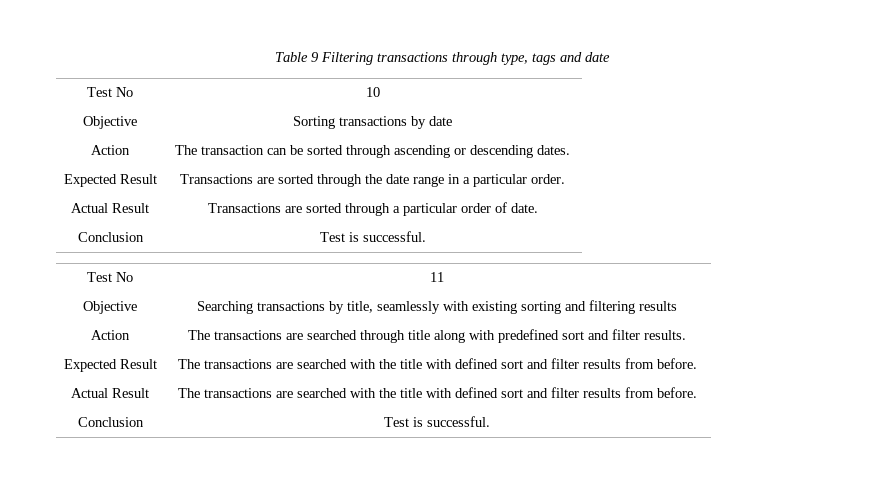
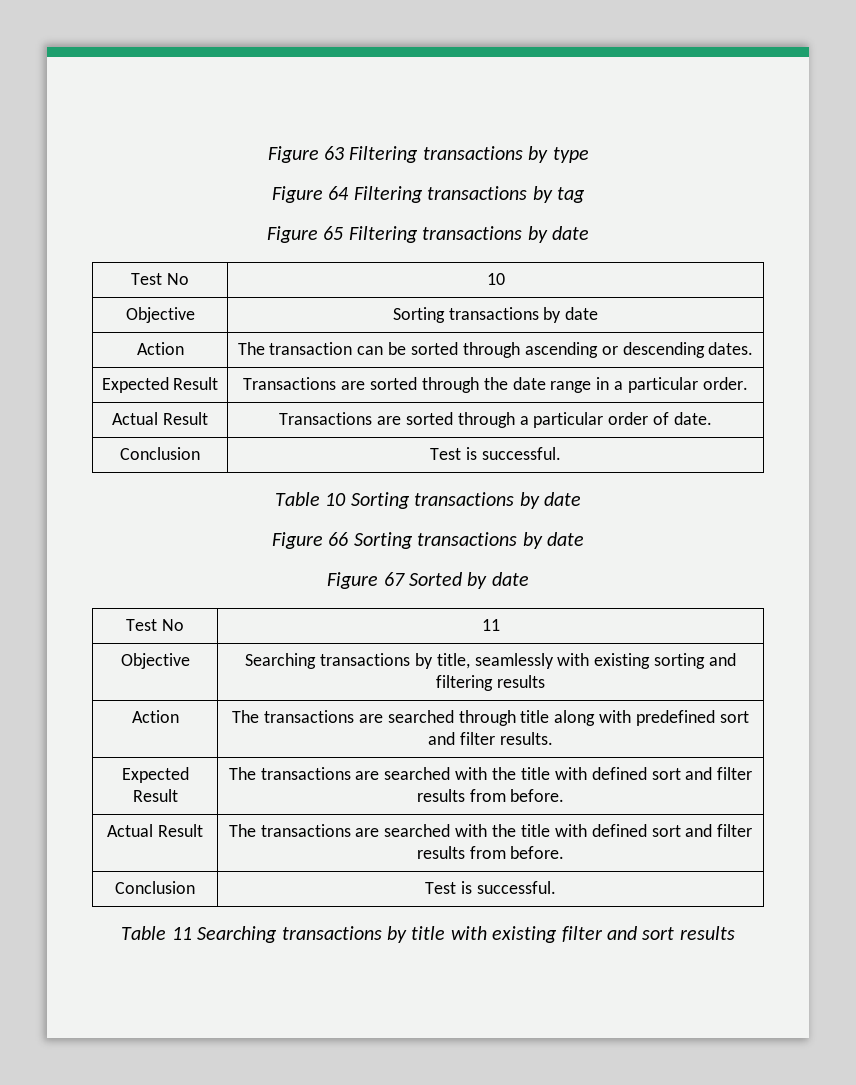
[274,52,582,65] Table 9 Filtering transactions through type, tags and -> [267,146,589,163] [272,186,585,203] [267,226,548,243] Figure 63 Filtering transactions by type // Figure 64 Filtering transactions by tag // Figure 65 Filtering transactions by
(426, 236) none -> [275,492,581,509] [272,532,584,549] [327,572,529,589] // Table 10 Sorting transactions by date // Figure 66 Sorting transactions by date // Figure 67 Sorted by date
(490, 421) none -> [121,926,735,943] // Table 11 Searching transactions by title with existing filter and sort results

